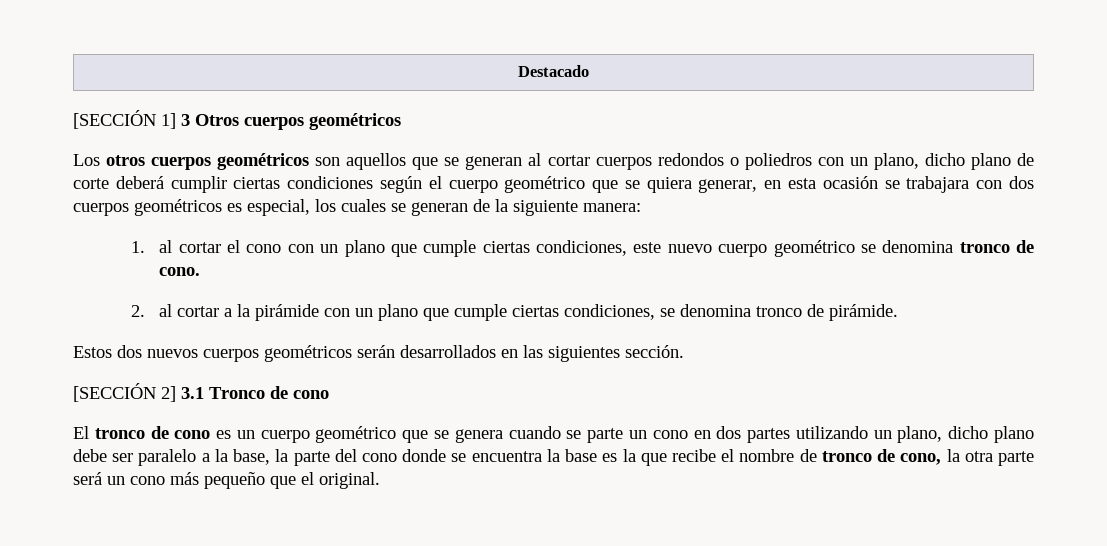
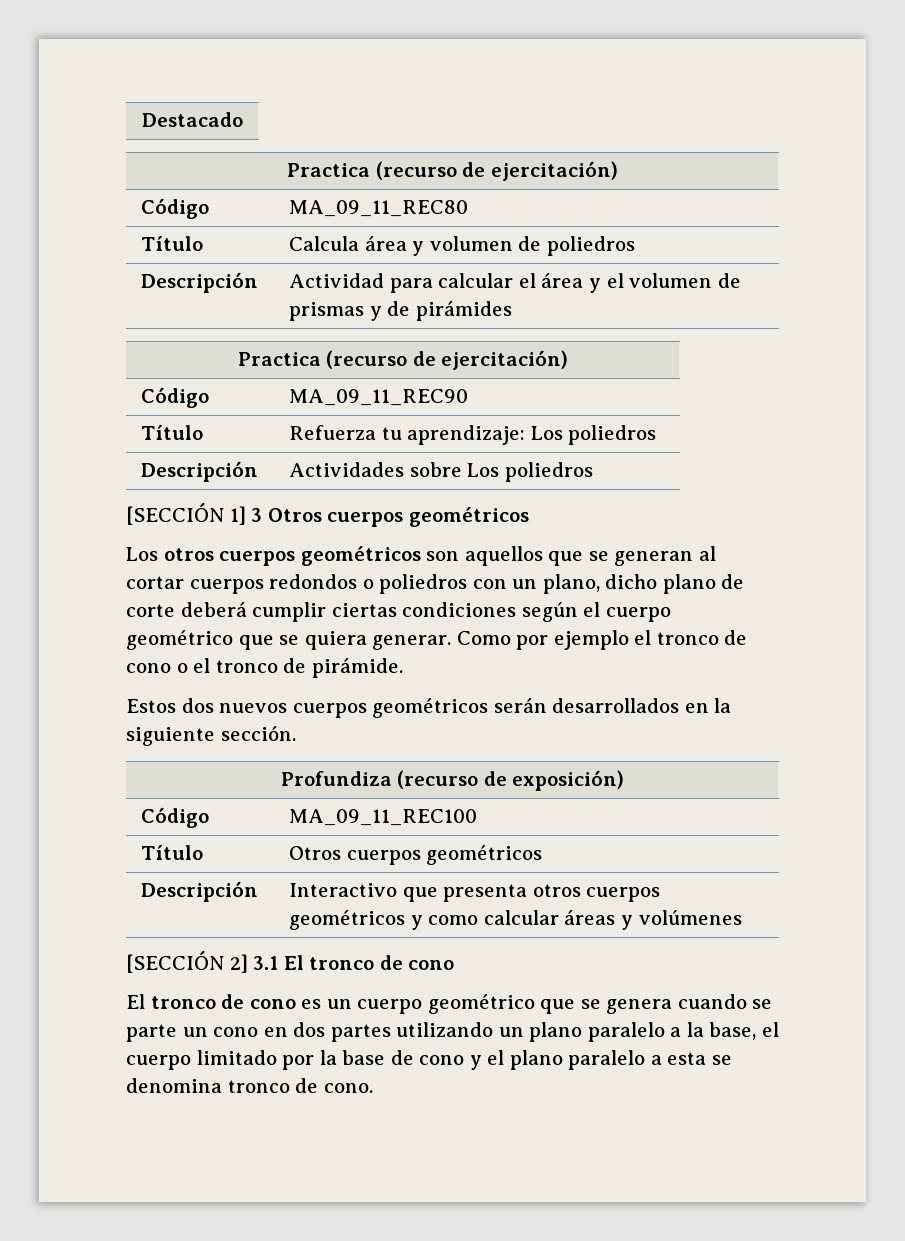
(589, 71) none -> [287,161,618,181] [141,198,210,219] [289,200,469,217] [141,236,204,251] [289,236,635,256] [141,272,259,293] [289,273,741,293] [289,301,512,321] [237,350,569,370] [141,387,210,408] [289,389,469,406] [141,425,204,440] [289,425,657,445] [141,461,259,482] [289,462,593,482] // Practica (recurso de ejercitación) // Código | MA_09_11_REC80 // Título | Calcula área y volumen de poliedros // Descripción | Actividad para calcular el área y el volumen de prismas y de pirámides // Practica (recurso de ejercitación) // Código | MA_09_11_REC90 // Título | Refuerza tu aprendizaje: Los poliedros // Descripción | Actividades sobre Los poliedros
[698,176,1034,193] [73,199,641,216] [130,240,1034,257] [159,267,201,276] [130,304,752,321] generar, en esta ocasión se trabajara con dos cuerpos geométricos es especial, los cuales se generan de la siguiente manera: // 1. al cortar el cono con un plano que cumple ciertas condiciones, este nuevo cuerpo geométrico se denomina tronco de cono. // 2. al cortar a la pirámide con un plano que cumple ciertas condiciones, se denomina -> [372,630,748,650] [126,658,211,673] generar. Como por ejemplo el tronco de cono o el
[523,345,620,362] las siguientes -> [714,698,732,713] [126,727,215,746] la siguiente
(684, 351) none -> [280,770,625,791] [141,807,210,828] [289,809,478,826] [141,845,204,860] [289,845,543,865] [141,881,259,902] [289,883,661,902] [289,910,742,930] // Profundiza (recurso de exposición) // Código | MA_09_11_REC100 // Título | Otros cuerpos geométricos // Descripción | Interactivo que presenta otros cuerpos geométricos y como calcular áreas y volúmenes
[209,387,265,399] Tronco -> [283,955,375,970] El tronco
[897,426,1034,443] [73,449,1034,466] [73,472,380,489] plano, dicho plano debe ser paralelo a la base, la parte del cono donde se encuentra la base es la que recibe el nombre de tronco de cono, la otra parte será un cono más pequeño que el original. -> [529,1022,779,1042] [126,1050,732,1070] [126,1078,373,1093] plano paralelo a la base, el cuerpo limitado por la base de cono y el plano paralelo a esta se denomina tronco de cono.

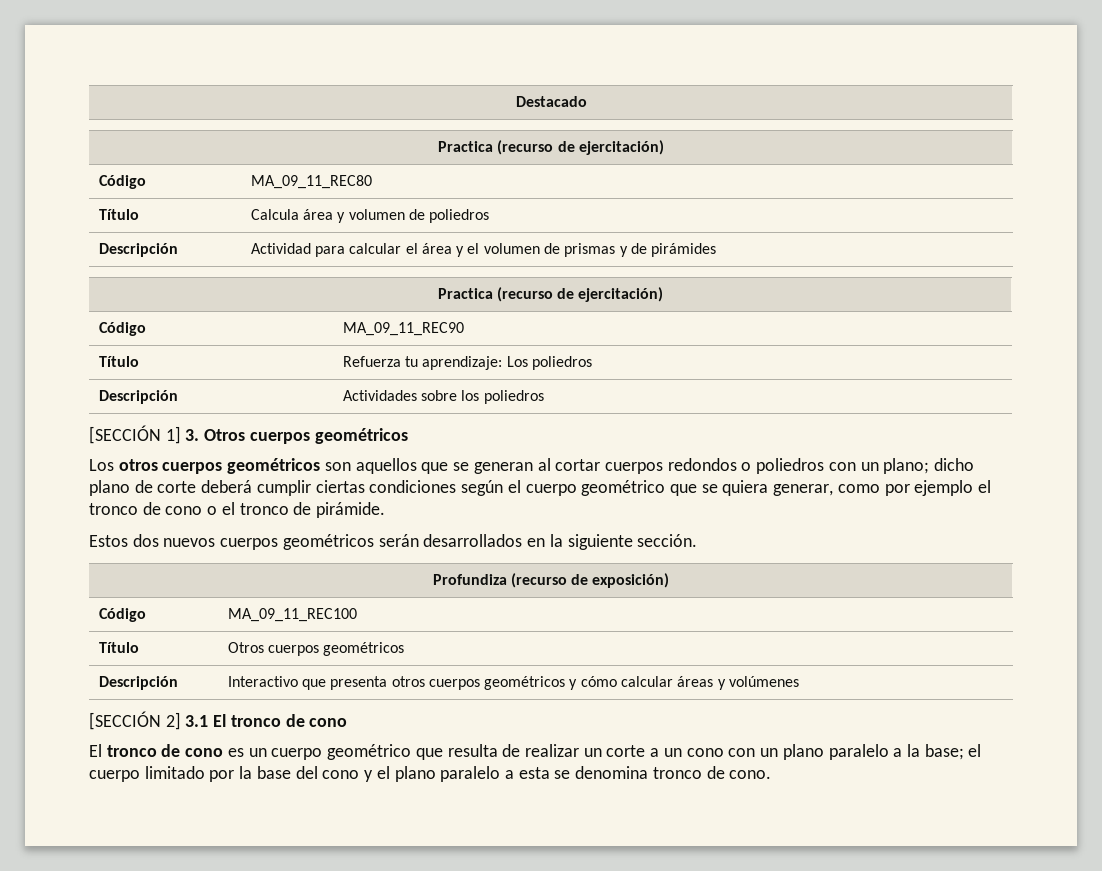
[467,463,500,477] Los -> [461,390,480,401] los
[251,508,263,522] 3 -> [185,429,200,441] 3.
[542,574,600,594] plano, -> [883,458,930,474] plano;
[372,631,511,650] generar. Como -> [773,484,880,496] generar, como
[428,915,479,925] como -> [580,676,617,687] cómo
[580,994,773,1014] [126,1022,494,1042] se genera cuando se parte un cono en dos partes utilizando -> [447,744,756,757] resulta de realizar un corte a un cono con
[709,1022,757,1040] base, -> [924,744,964,760] base;
[390,1050,414,1065] de -> [295,766,318,779] del

